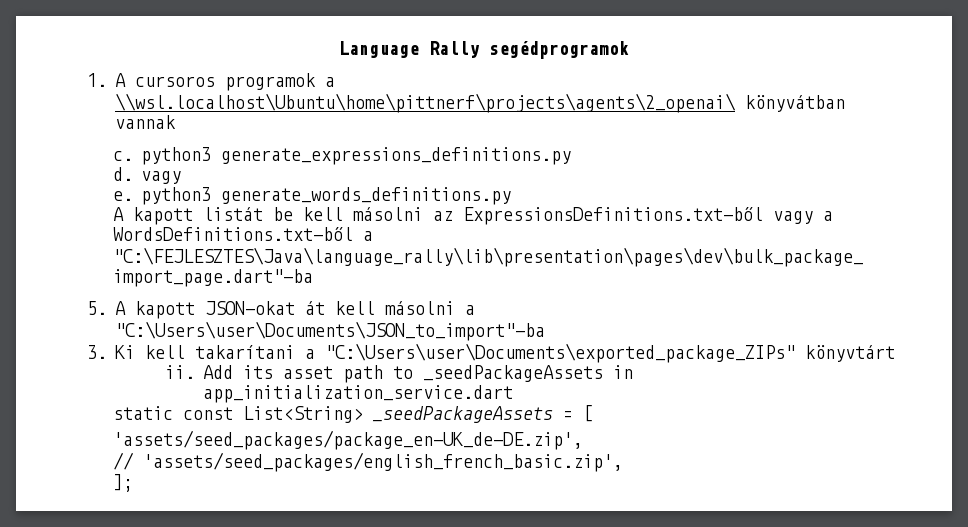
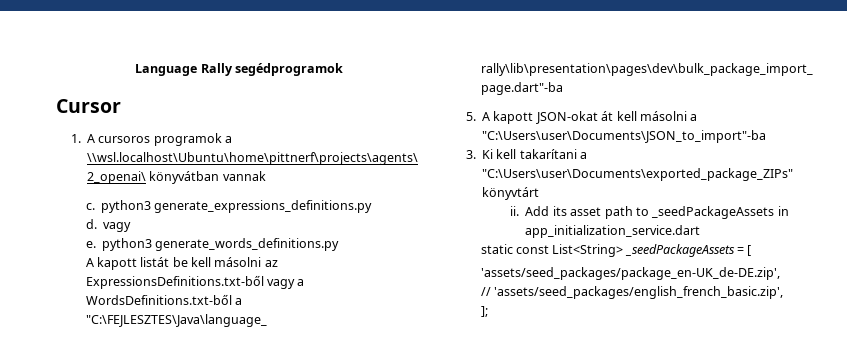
(629, 50) none -> [56,99,121,113] // Cursor

